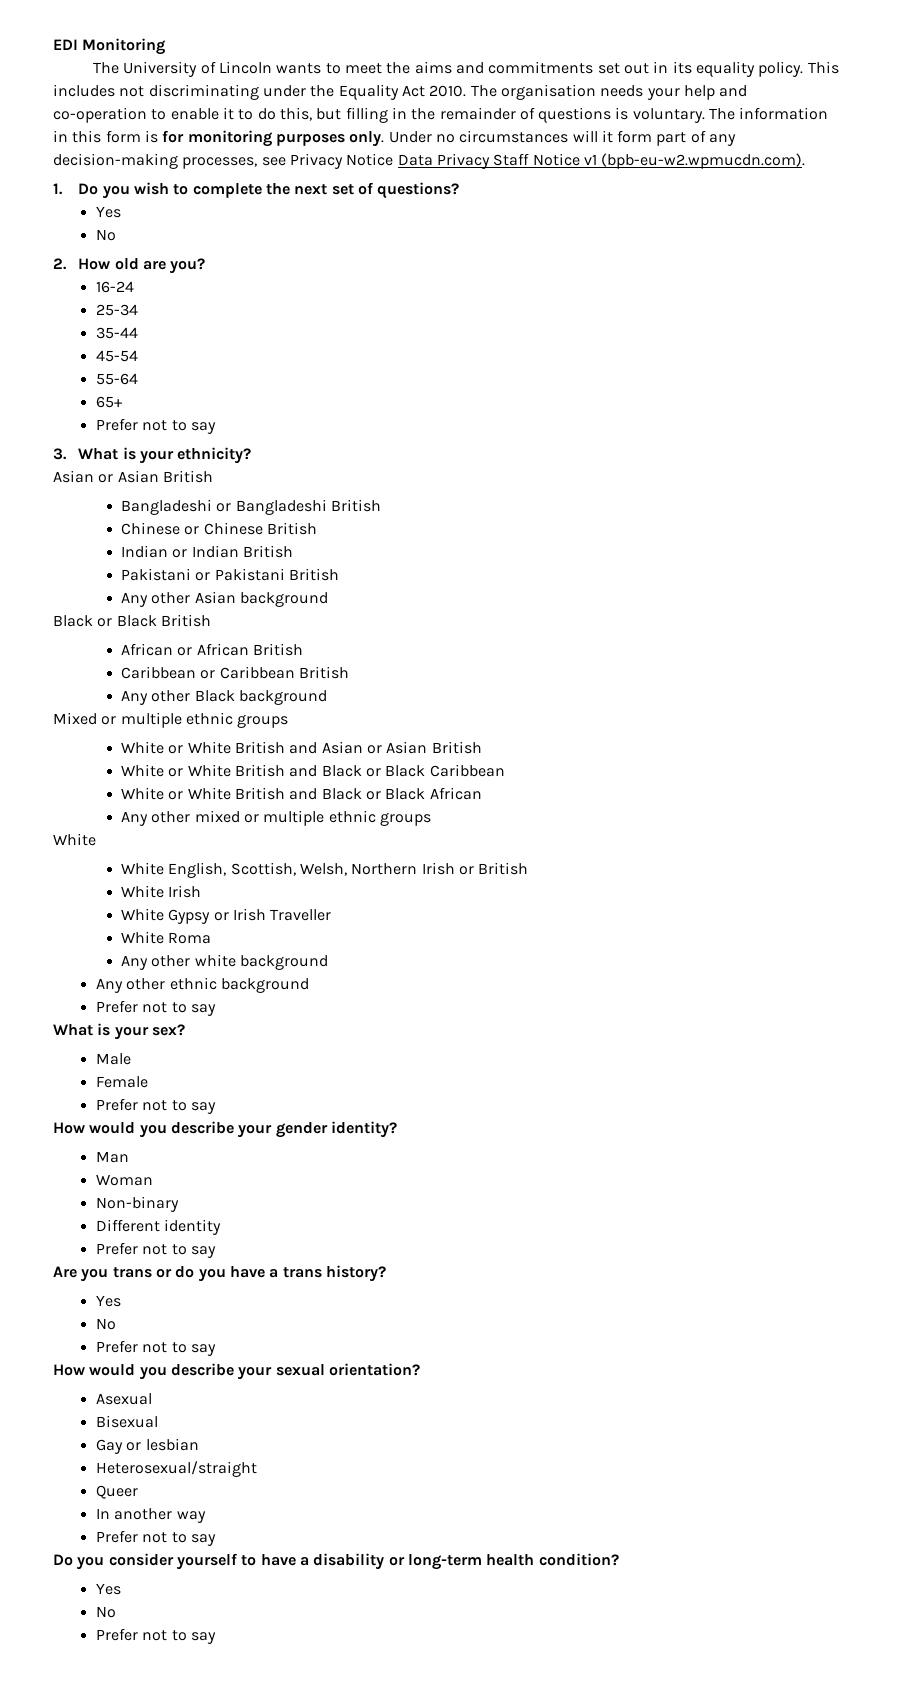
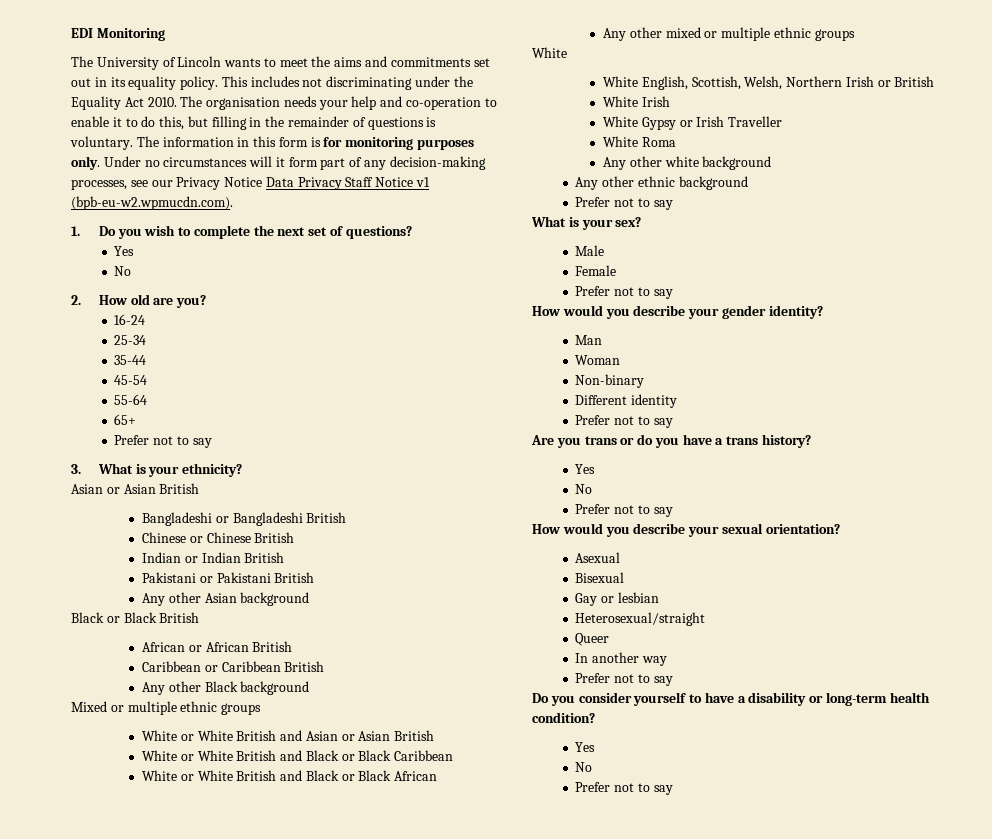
(286, 161) none -> [151,180,173,187] our

